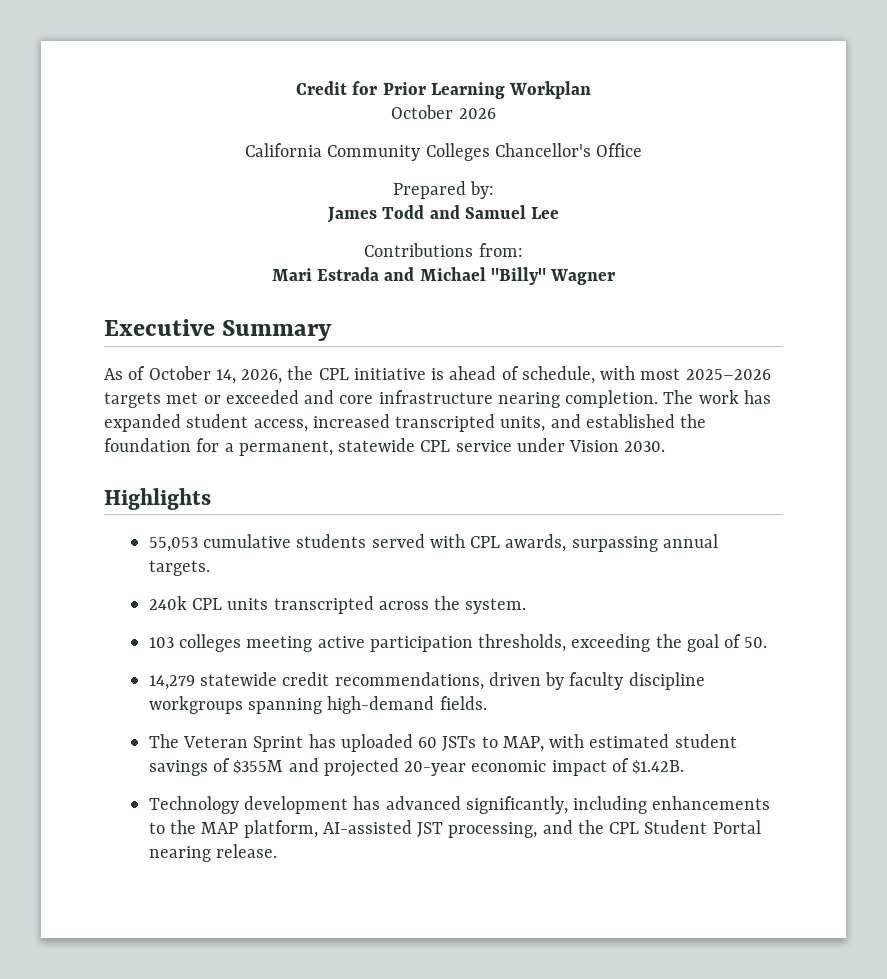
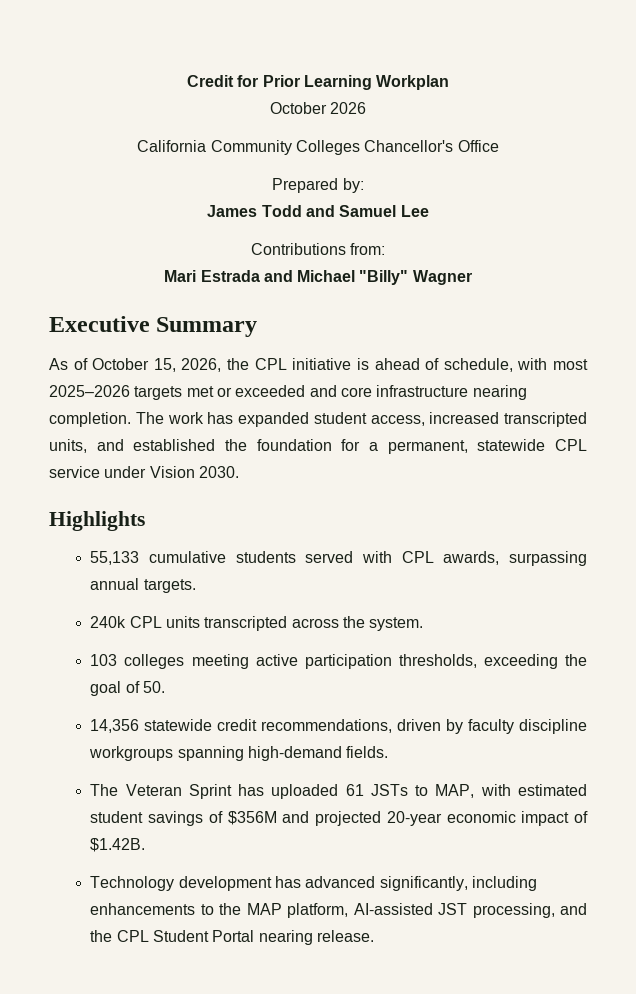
[215,369,236,384] 14, -> [153,358,176,372] 15,
[148,537,198,552] 55,053 -> [90,551,140,565] 55,133
[148,675,195,690] 14,279 -> [90,719,140,733] 14,356
[418,737,438,748] 60 -> [345,784,364,796] 61
[233,760,284,774] $355M -> [227,811,277,825] $356M

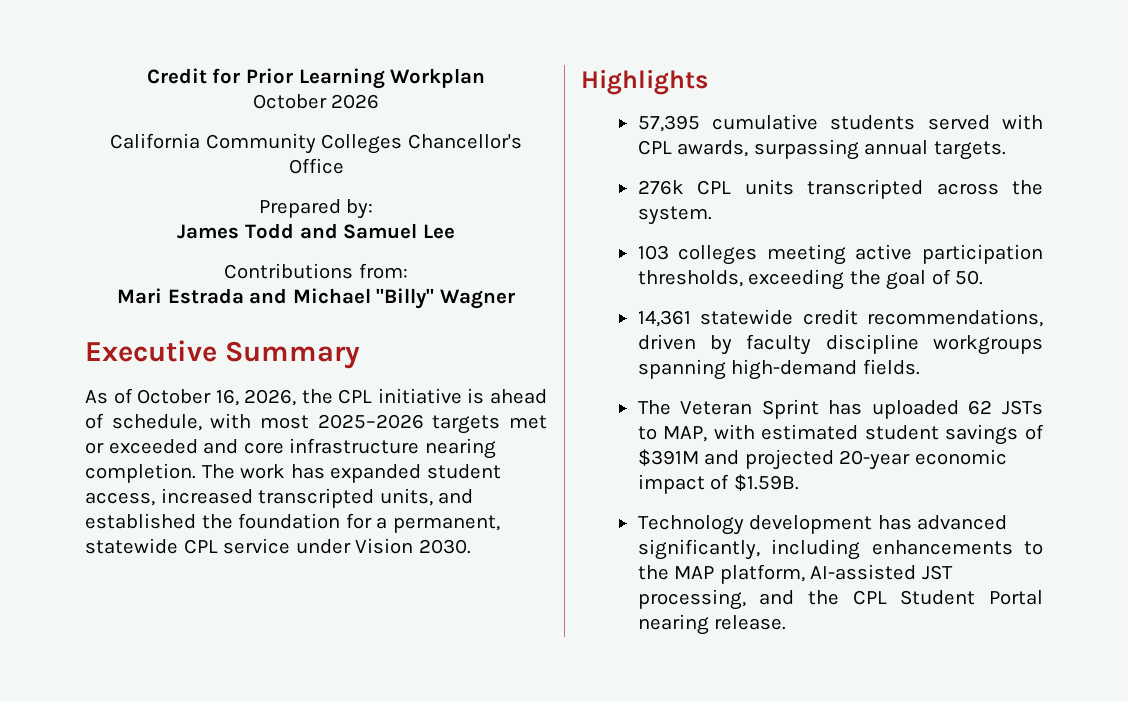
[153,358,176,372] 15, -> [215,389,239,406] 16,
[90,551,140,565] 55,133 -> [637,115,700,132] 57,395
[90,616,127,628] 240k -> [637,180,684,195] 276k
[90,719,140,733] 14,356 -> [637,310,691,327] 14,361
[345,784,364,796] 61 -> [968,400,993,415] 62
[227,811,277,825] $356M -> [637,449,699,466] $391M
[90,838,146,852] $1.42B. -> [733,474,799,491] $1.59B.

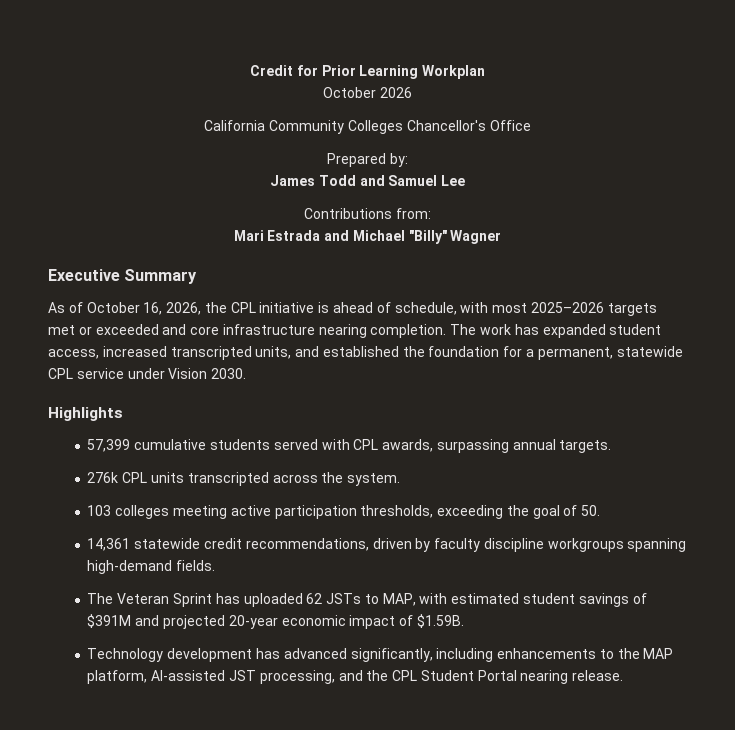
[637,115,700,132] 57,395 -> [87,439,131,452] 57,399

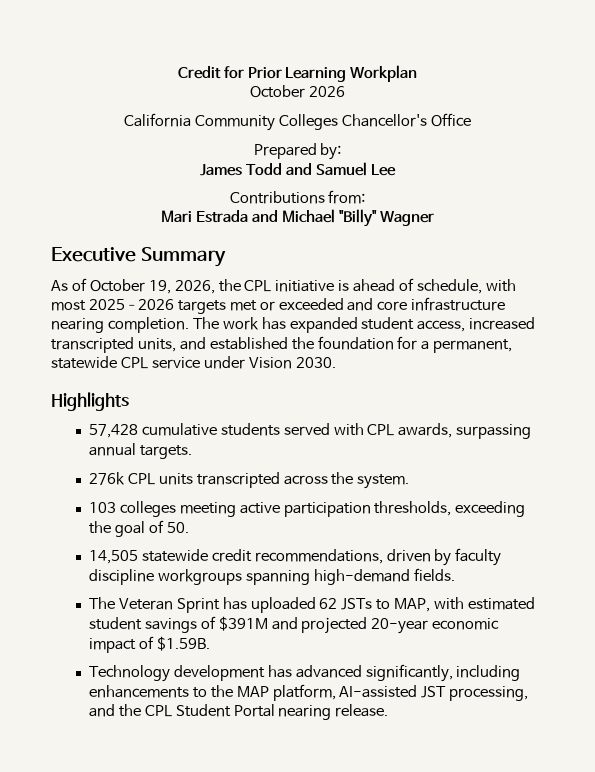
[143,302,163,315] 16, -> [148,280,171,294] 19,
[87,439,131,452] 57,399 -> [88,424,138,438] 57,428
[87,538,131,551] 14,361 -> [88,550,138,564] 14,505

